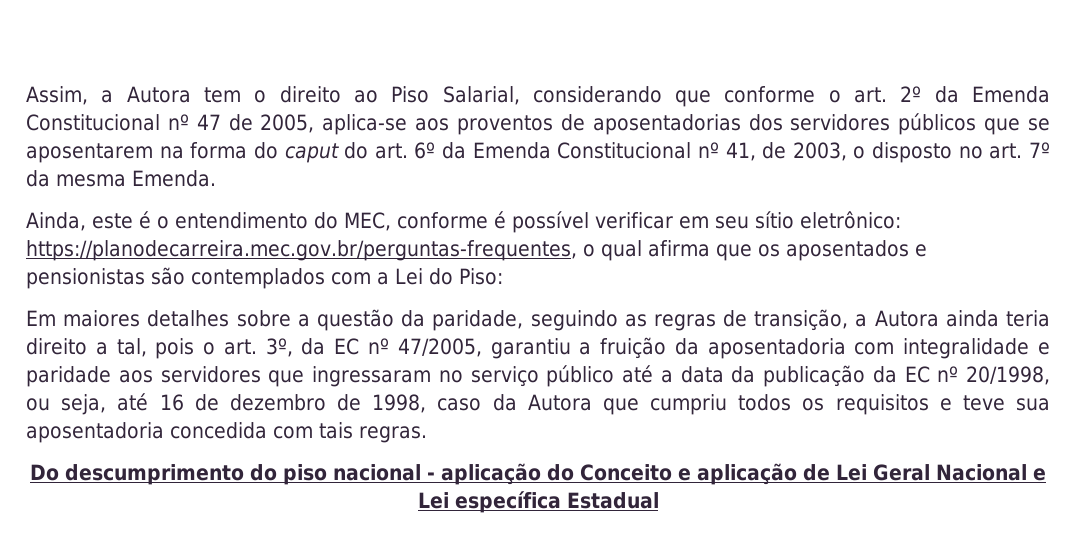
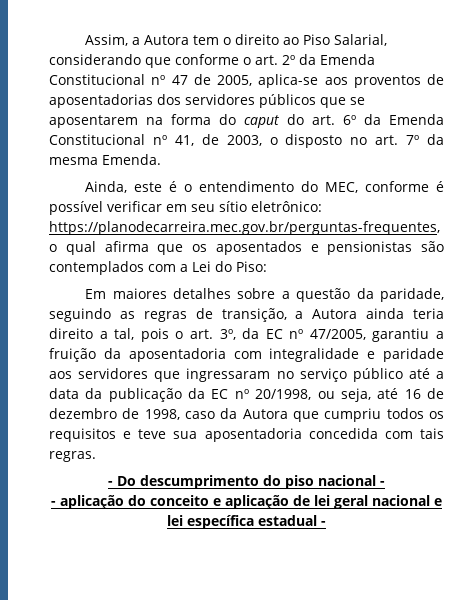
(427, 434) none -> [108,481,113,486] -
(435, 476) none -> [51,501,56,506] // -
[580,464,672,481] Conceito -> [150,495,209,506] conceito
[836,464,1046,481] [417,491,659,513] Lei Geral Nacional e Lei específica Estadual -> [314,495,442,509] [167,515,326,529] lei geral nacional e lei específica estadual -

